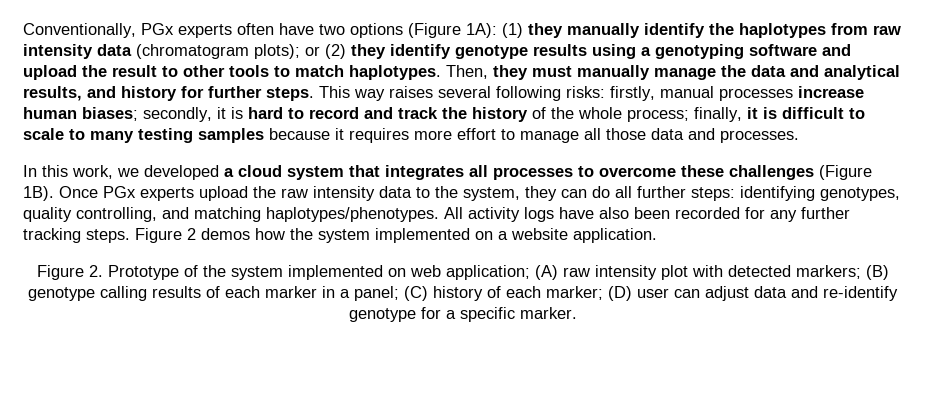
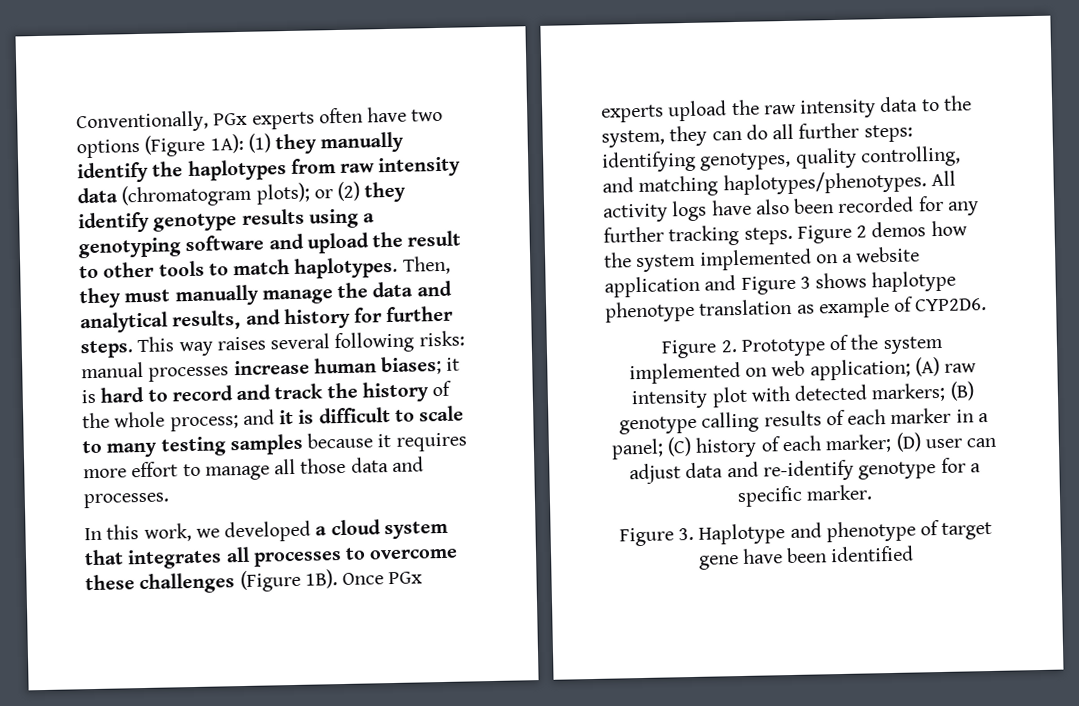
[610,86,655,101] firstly, -> (465, 338) none
[143,107,212,122] secondly, -> (443, 365) none
[694,107,742,122] finally, -> [242,409,275,425] and
[573,228,657,243] application. -> [604,270,957,298] [605,296,988,323] application and Figure 3 shows haplotype phenotype translation as example of CYP2D6.
(577, 313) none -> [618,519,993,547] [698,545,915,570] // Figure 3. Haplotype and phenotype of target gene have been identified

